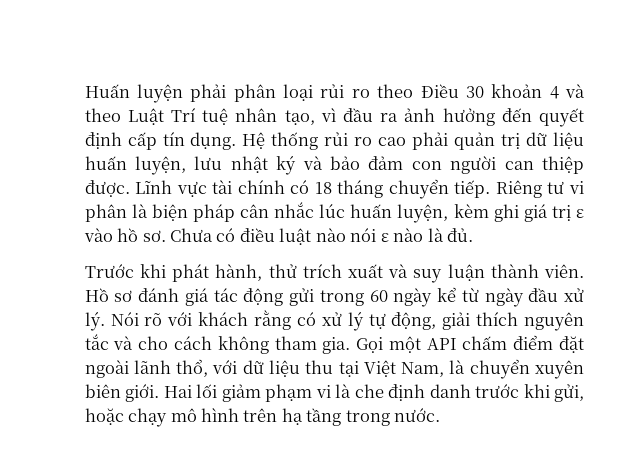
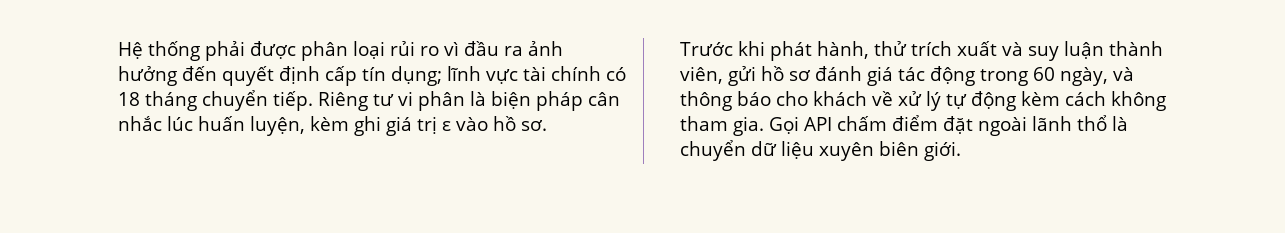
[84,84,586,103] [84,108,315,125] Huấn luyện phải phân loại rủi ro theo Điều 30 khoản 4 và theo Luật Trí tuệ nhân tạo, -> [118,41,440,61] Hệ thống phải được phân loại rủi ro
[190,132,584,150] [84,156,584,175] [84,180,173,197] dụng. Hệ thống rủi ro cao phải quản trị dữ liệu huấn luyện, lưu nhật ký và bảo đảm con người can thiệp được. Lĩnh -> [391,66,482,86] dụng; lĩnh
[169,228,474,245] Chưa có điều luật nào nói ε nào là đủ. -> (548, 125) none
[544,264,584,278] [84,288,109,302] viên. Hồ -> [680,66,785,86] viên, gửi hồ
[289,288,315,306] gửi -> (976, 76) none
[393,287,585,307] [84,310,585,331] [84,334,169,350] ngày kể từ ngày đầu xử lý. Nói rõ với khách rằng có xử lý tự động, giải thích nguyên tắc và cho -> [1060,67,1135,86] [680,91,1061,111] ngày, và thông báo cho khách về xử lý tự động kèm
[388,336,421,353] một -> (800, 125) none
[176,359,584,379] [84,384,584,402] [84,408,441,427] thổ, với dữ liệu thu tại Việt Nam, là chuyển xuyên biên giới. Hai lối giảm phạm vi là che định danh trước khi gửi, hoặc chạy mô hình trên hạ tầng trong nước. -> [1077,115,1129,131] [680,140,962,161] thổ là chuyển dữ liệu xuyên biên giới.

